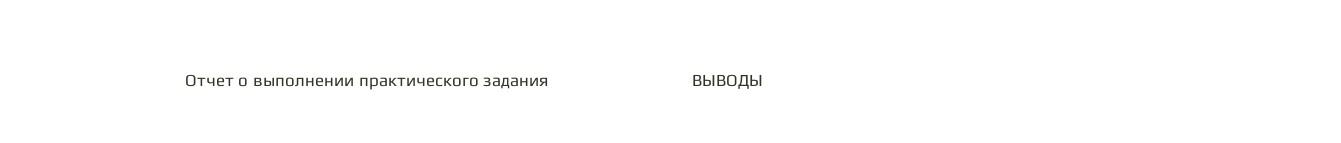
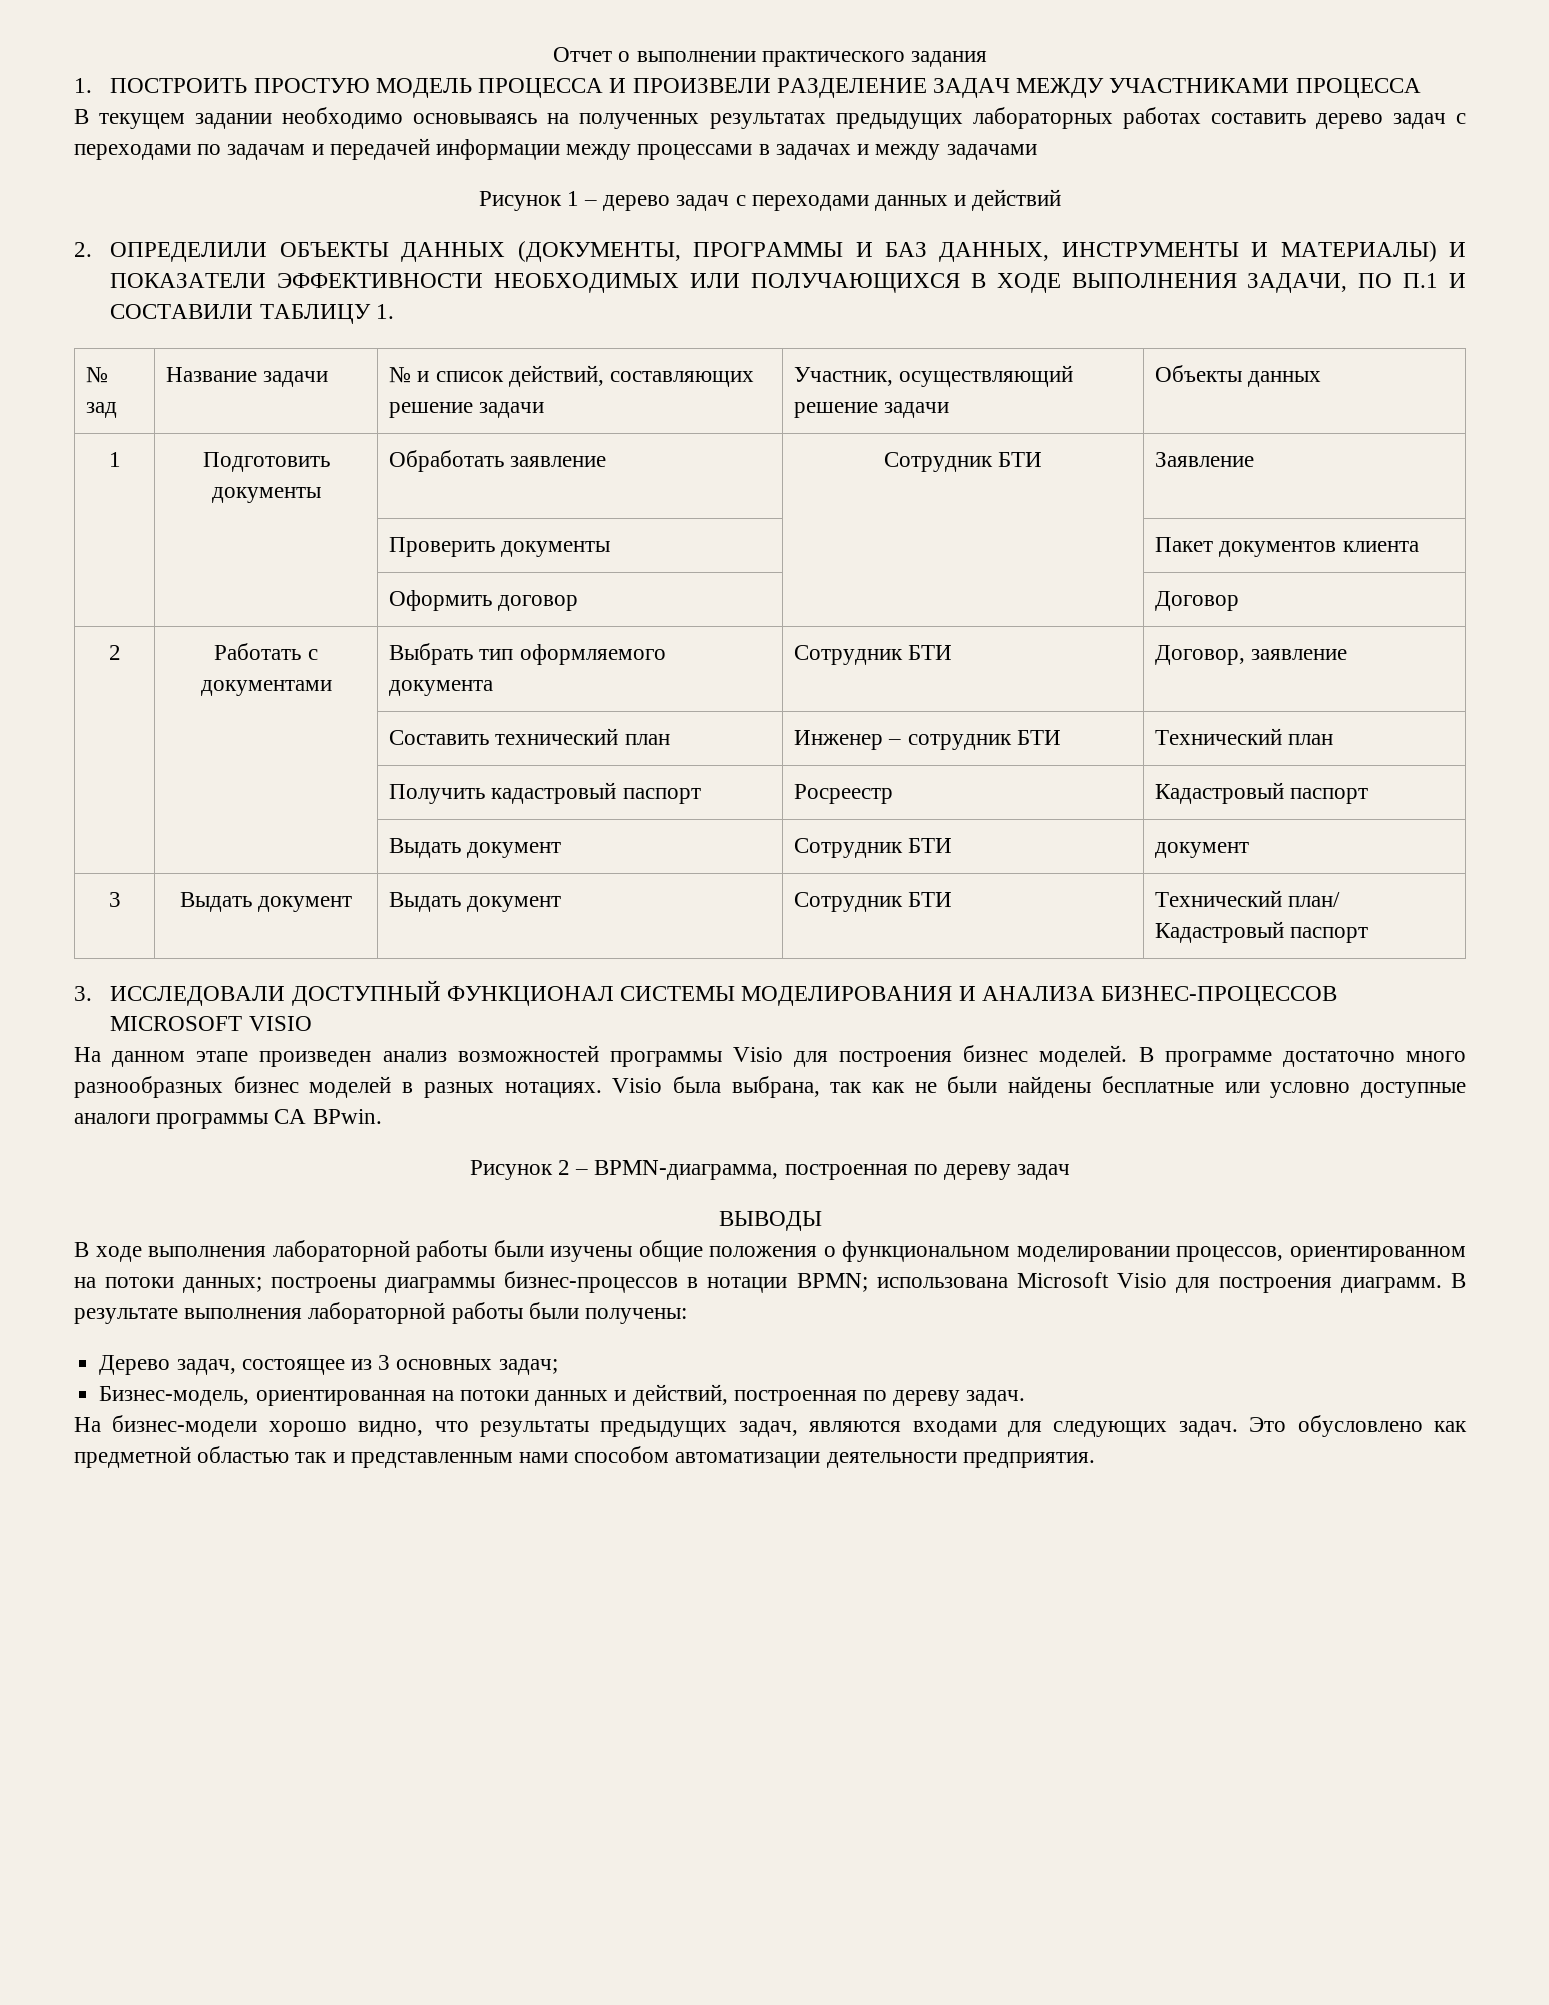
[692,74,763,89] ВЫВОДЫ -> [74,78,1421,98] [74,107,1467,129] [74,138,1037,160] [478,189,1062,211] [74,241,1467,262] [110,273,1467,293] [110,304,394,324] [86,367,109,383] [86,402,118,418] [166,367,329,387] [389,365,754,387] [389,402,545,418] [794,365,1074,387] [794,402,950,418] [1155,365,1322,387] [108,452,121,467] [202,452,330,472] [211,487,321,503] [389,450,607,472] [883,452,1043,472] [1155,452,1255,467] [389,537,611,557] [1155,537,1419,557] [389,590,579,611] [1155,591,1240,611] [108,645,121,660] [214,643,318,660] [200,680,332,696] [389,643,666,665] [389,680,494,696] [794,645,953,665] [1155,645,1348,665] [389,728,670,745] [794,730,1061,750] [1155,728,1334,745] [389,782,701,804] [794,784,894,804] [1155,782,1369,804] [389,838,562,858] [794,838,953,858] [1155,842,1250,858] [108,892,121,907] [179,892,353,912] [389,892,562,912] [794,892,953,912] [1155,890,1341,907] [1155,921,1369,943] [74,980,1337,1006] [110,1016,312,1031] [74,1045,1467,1067] [74,1076,1467,1098] [74,1109,382,1129] [469,1160,1071,1180] [718,1211,822,1231] [74,1240,1466,1262] [74,1271,1466,1293] [74,1302,688,1324] [99,1355,558,1375] [99,1384,1026,1406] [74,1415,1467,1437] [74,1446,1095,1468] 1. ПОСТРОИТЬ ПРОСТУЮ МОДЕЛЬ ПРОЦЕССА И ПРОИЗВЕЛИ РАЗДЕЛЕНИЕ ЗАДАЧ МЕЖДУ УЧАСТНИКАМИ ПРОЦЕССА // В текущем задании необходимо основываясь на полученных результатах предыдущих лабораторных работах составить дерево задач с переходами по задачам и передачей информации между процессами в задачах и между задачами // Рисунок 1 – дерево задач с переходами данных и действий // 2. ОПРЕДЕЛИЛИ ОБЪЕКТЫ ДАННЫХ (ДОКУМЕНТЫ, ПРОГРАММЫ И БАЗ ДАННЫХ, ИНСТРУМЕНТЫ И МАТЕРИАЛЫ) И ПОКАЗАТЕЛИ ЭФФЕКТИВНОСТИ НЕОБХОДИМЫХ ИЛИ ПОЛУЧАЮЩИХСЯ В ХОДЕ ВЫПОЛНЕНИЯ ЗАДАЧИ, ПО П.1 И СОСТАВИЛИ ТАБЛИЦУ 1. // № зад | Название задачи | № и список действий, составляющих решение задачи | Участник, осуществляющий решение задачи | Объекты данных // 1 | Подготовить документы | Обработать заявление | Сотрудник БТИ | Заявление // | | Проверить документы | | Пакет документов клиента // | | Оформить договор | | Договор // 2 | Работать с документами | Выбрать тип оформляемого документа | Сотрудник БТИ | Договор, заявление // | | Составить технический план | Инженер – сотрудник БТИ | Технический план // | | Получить кадастровый паспорт | Росреестр | Кадастровый паспорт // | | Выдать документ | Сотрудник БТИ | документ // 3 | Выдать документ | Выдать документ | Сотрудник БТИ | Технический план/ Кадастровый паспорт // 3. ИССЛЕДОВАЛИ ДОСТУПНЫЙ ФУНКЦИОНАЛ СИСТЕМЫ МОДЕЛИРОВАНИЯ И АНАЛИЗА БИЗНЕС-ПРОЦЕССОВ MICROSOFT VISIO // На данном этапе произведен анализ возможностей программы Visio для построения бизнес моделей. В программе достаточно много разнообразных бизнес моделей в разных нотациях. Visio была выбрана, так как не были найдены бесплатные или условно доступные аналоги программы CA BPwin. // Рисунок 2 – BPMN-диаграмма, построенная по дереву задач // ВЫВОДЫ // В ходе выполнения лабораторной работы были изучены общие положения о функциональном моделировании процессов, ориентированном на потоки данных; построены диаграммы бизнес-процессов в нотации BPMN; использована Microsoft Visio для построения диаграмм. В результате выполнения лабораторной работы были получены: // Дерево задач, состоящее из 3 основных задач; // Бизнес-модель, ориентированная на потоки данных и действий, построенная по дереву задач. // На бизнес-модели хорошо видно, что результаты предыдущих задач, являются входами для следующих задач. Это обусловлено как предметной областью так и представленным нами способом автоматизации деятельности предприятия.

